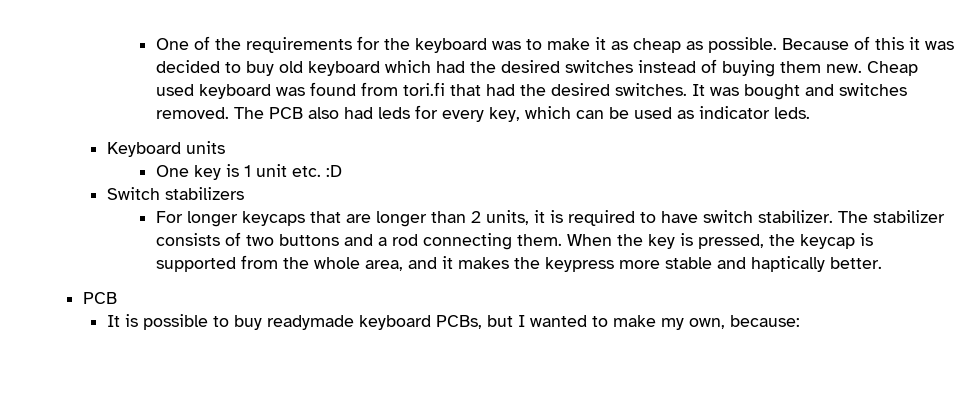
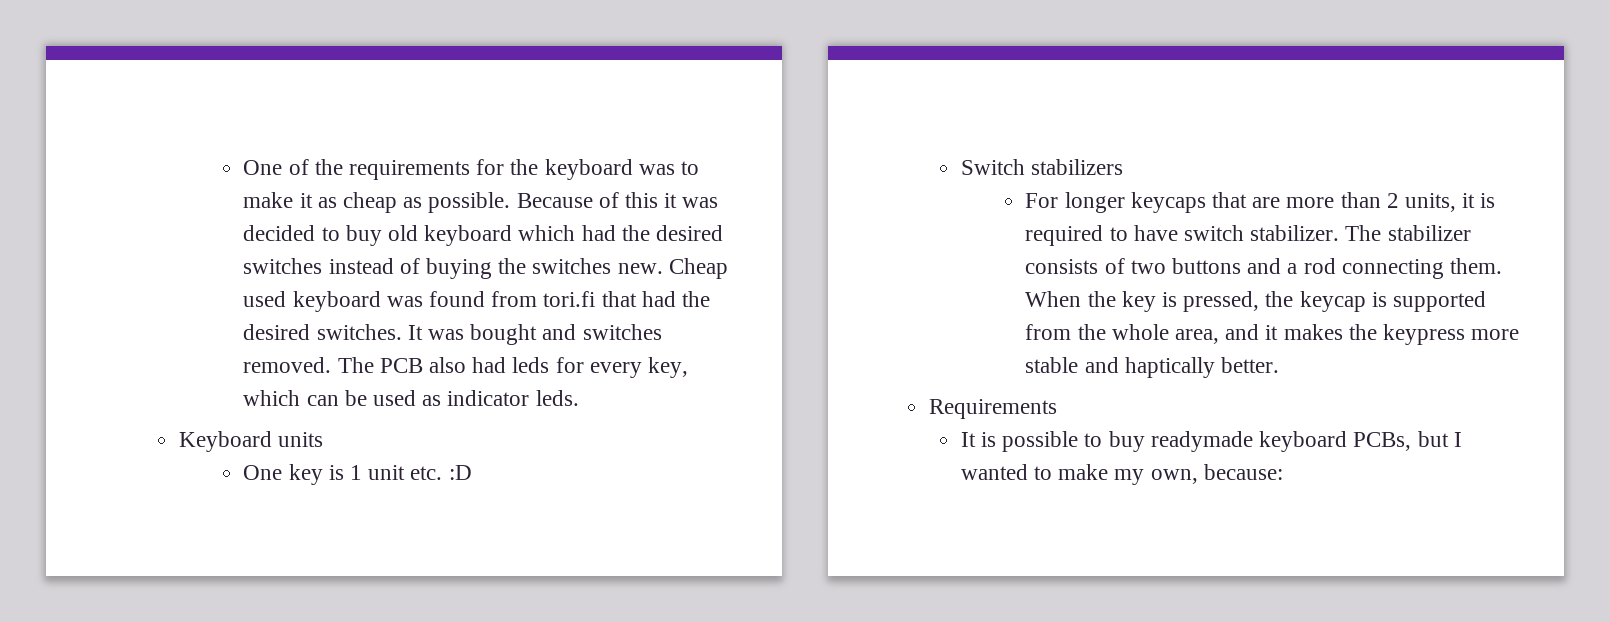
[779,61,821,73] them -> [498,258,612,274] the switches
[375,211,427,227] longer -> [1286,197,1335,208] more
[82,292,117,304] PCB -> [928,399,1057,419] Requirements

